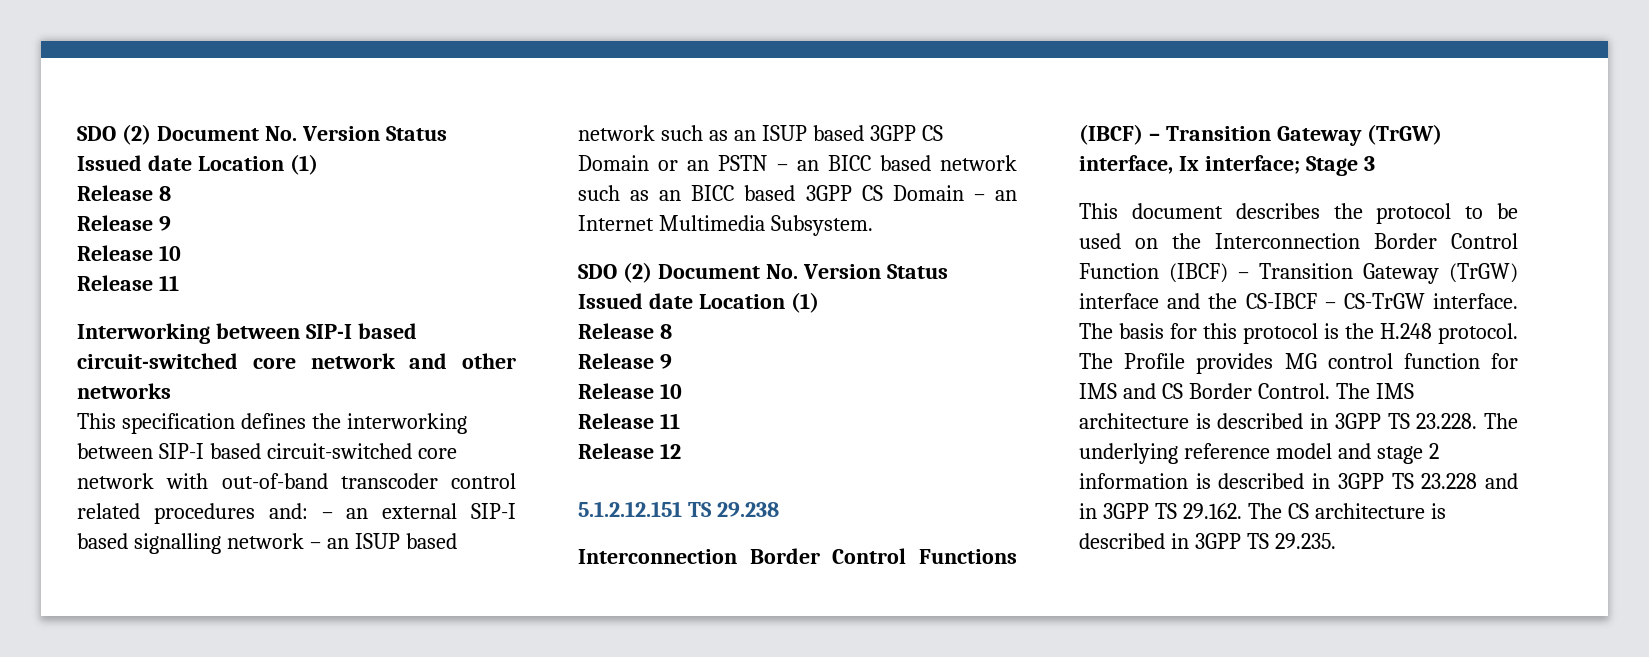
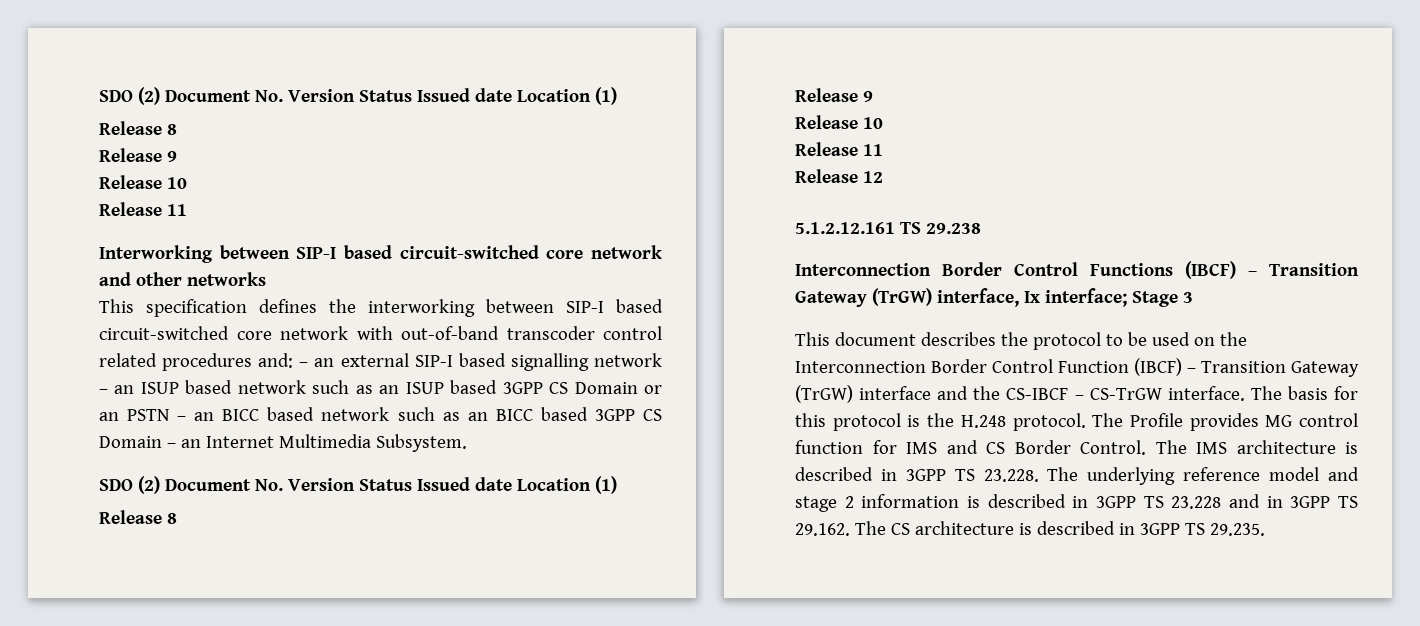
[578,501,682,517] 5.1.2.12.151 -> [795,222,895,234] 5.1.2.12.161

